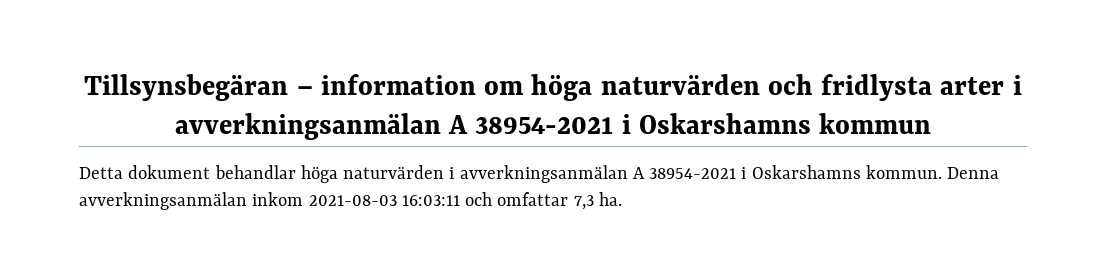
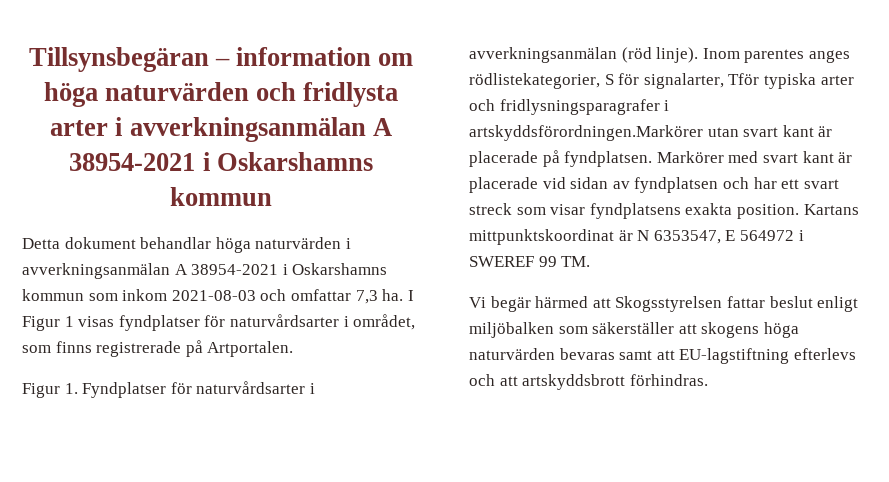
[865,165,1000,179] [79,192,247,210] kommun. Denna avverkningsanmälan -> [22,289,118,301] kommun som
[401,195,460,206] 16:03:11 -> (256, 295) none
(622, 199) none -> [407,290,414,301] [22,314,416,331] [22,340,294,357] [22,381,315,398] [469,47,850,63] [469,73,854,89] [469,99,670,115] [469,125,833,141] [469,150,853,167] [469,177,839,193] [469,203,859,219] [469,229,804,245] [469,256,591,267] [469,296,859,312] [469,322,799,338] [469,348,856,364] [469,374,708,390] I Figur 1 visas fyndplatser för naturvårdsarter i området, som finns registrerade på Artportalen. // Figur 1. Fyndplatser för naturvårdsarter i avverkningsanmälan (röd linje). Inom parentes anges rödlistekategorier, S för signalarter, Tför typiska arter och fridlysningsparagrafer i artskyddsförordningen.Markörer utan svart kant är placerade på fyndplatsen. Markörer med svart kant är placerade vid sidan av fyndplatsen och har ett svart streck som visar fyndplatsens exakta position. Kartans mittpunktskoordinat är N 6353547, E 564972 i SWEREF 99 TM. // Vi begär härmed att Skogsstyrelsen fattar beslut enligt miljöbalken som säkerställer att skogens höga naturvärden bevaras samt att EU-lagstiftning efterlevs och att artskyddsbrott förhindras.

